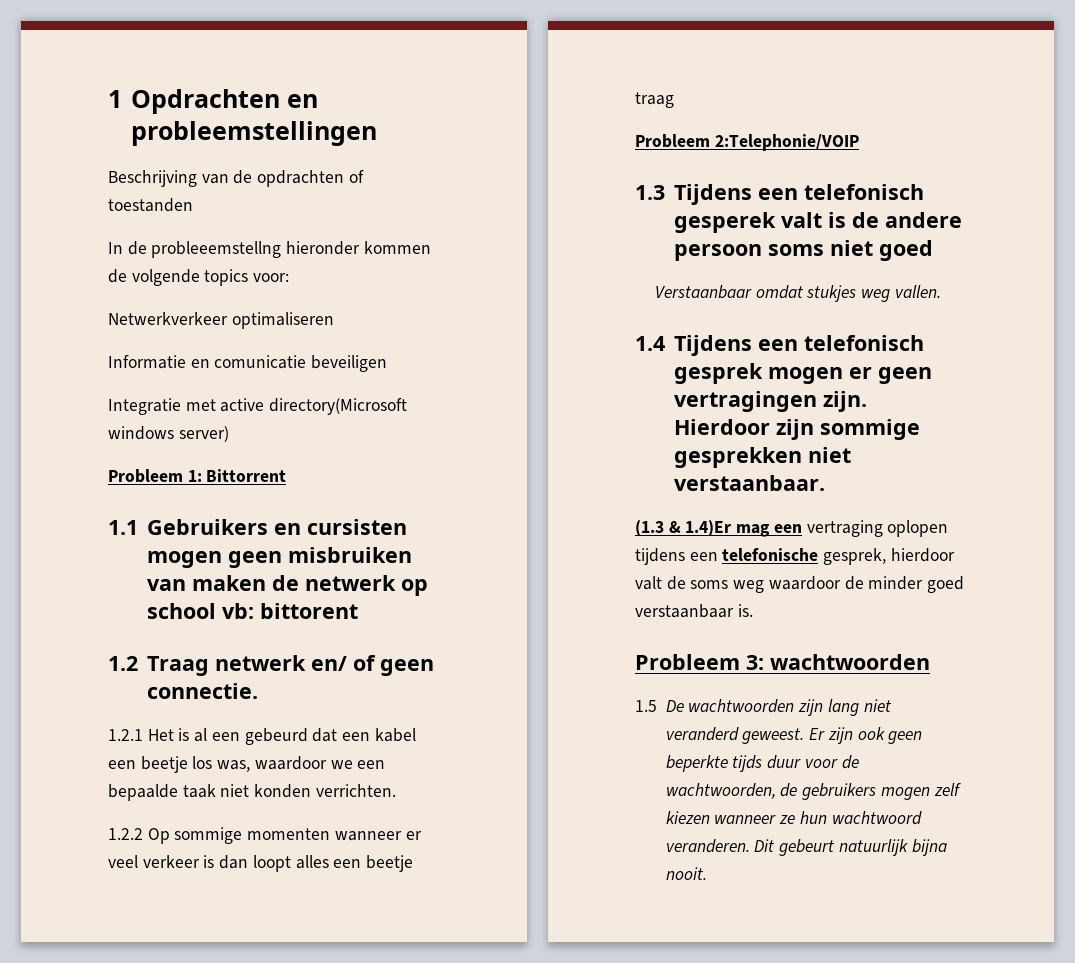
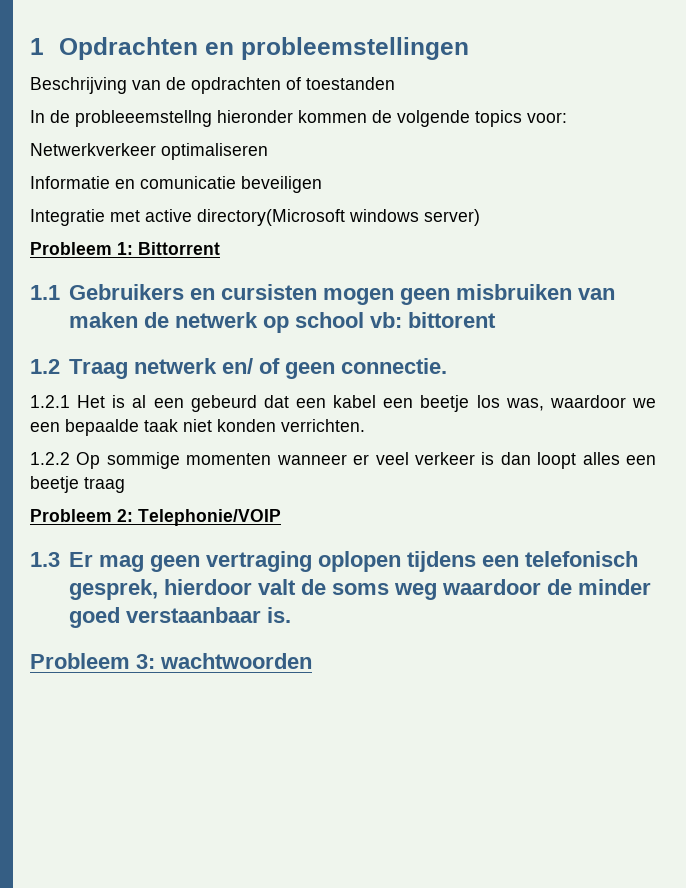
[714,134,859,151] 2:Telephonie/VOIP -> [117,509,281,526] 2: Telephonie/VOIP
[673,184,924,205] [673,212,962,233] [673,240,933,261] [654,285,941,302] [635,335,924,356] [673,363,932,384] [673,391,867,412] [673,419,920,440] [673,447,851,468] [673,475,825,491] [635,520,802,537] Tijdens een telefonisch gesperek valt is de andere persoon soms niet goed // Verstaanbaar omdat stukjes weg vallen. // 1.4 Tijdens een telefonisch gesprek mogen er geen vertragingen zijn. Hierdoor zijn sommige gesprekken niet verstaanbaar. // (1.3 & 1.4)Er mag een -> [68,552,200,572] Er mag geen
[722,548,819,561] telefonische -> [524,551,638,567] telefonisch
[635,699,892,716] [665,727,923,744] [665,755,859,772] [665,783,961,800] [665,811,922,825] [665,839,947,856] [665,867,707,880] // 1.5 De wachtwoorden zijn lang niet veranderd geweest. Er zijn ook geen beperkte tijds duur voor de wachtwoorden, de gebruikers mogen zelf kiezen wanneer ze hun wachtwoord veranderen. Dit gebeurt natuurlijk bijna nooit. -> (312, 661) none

